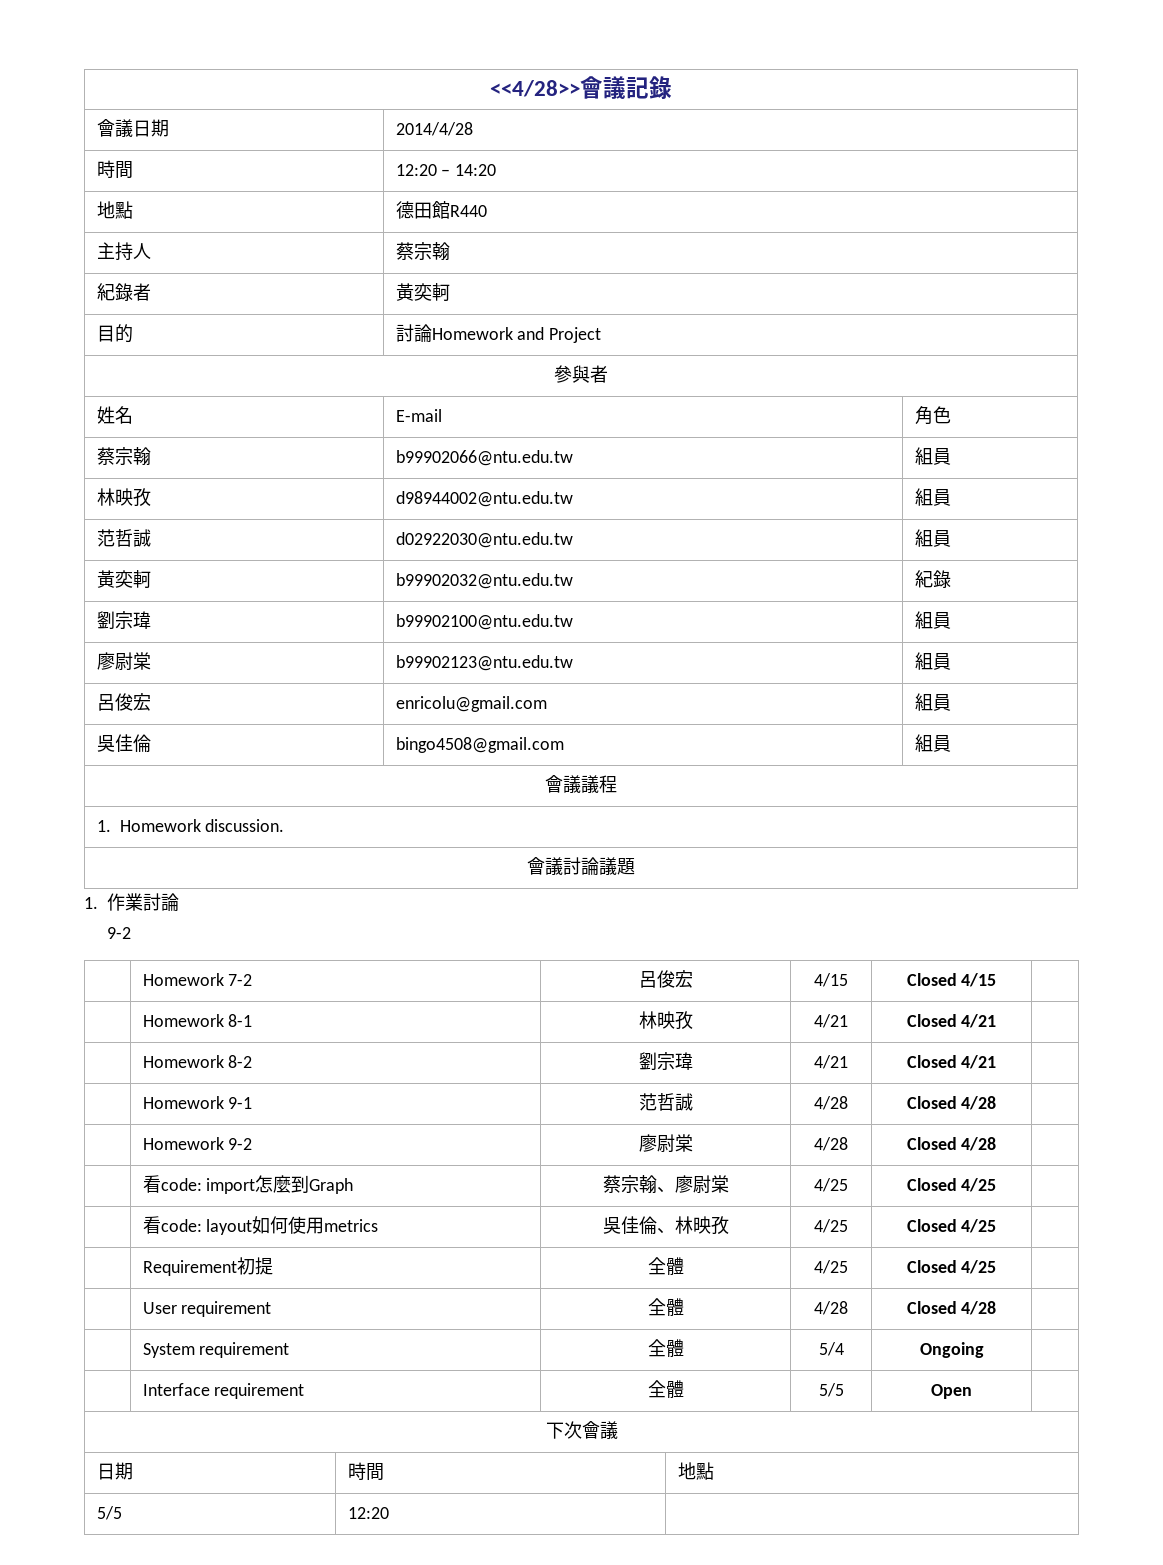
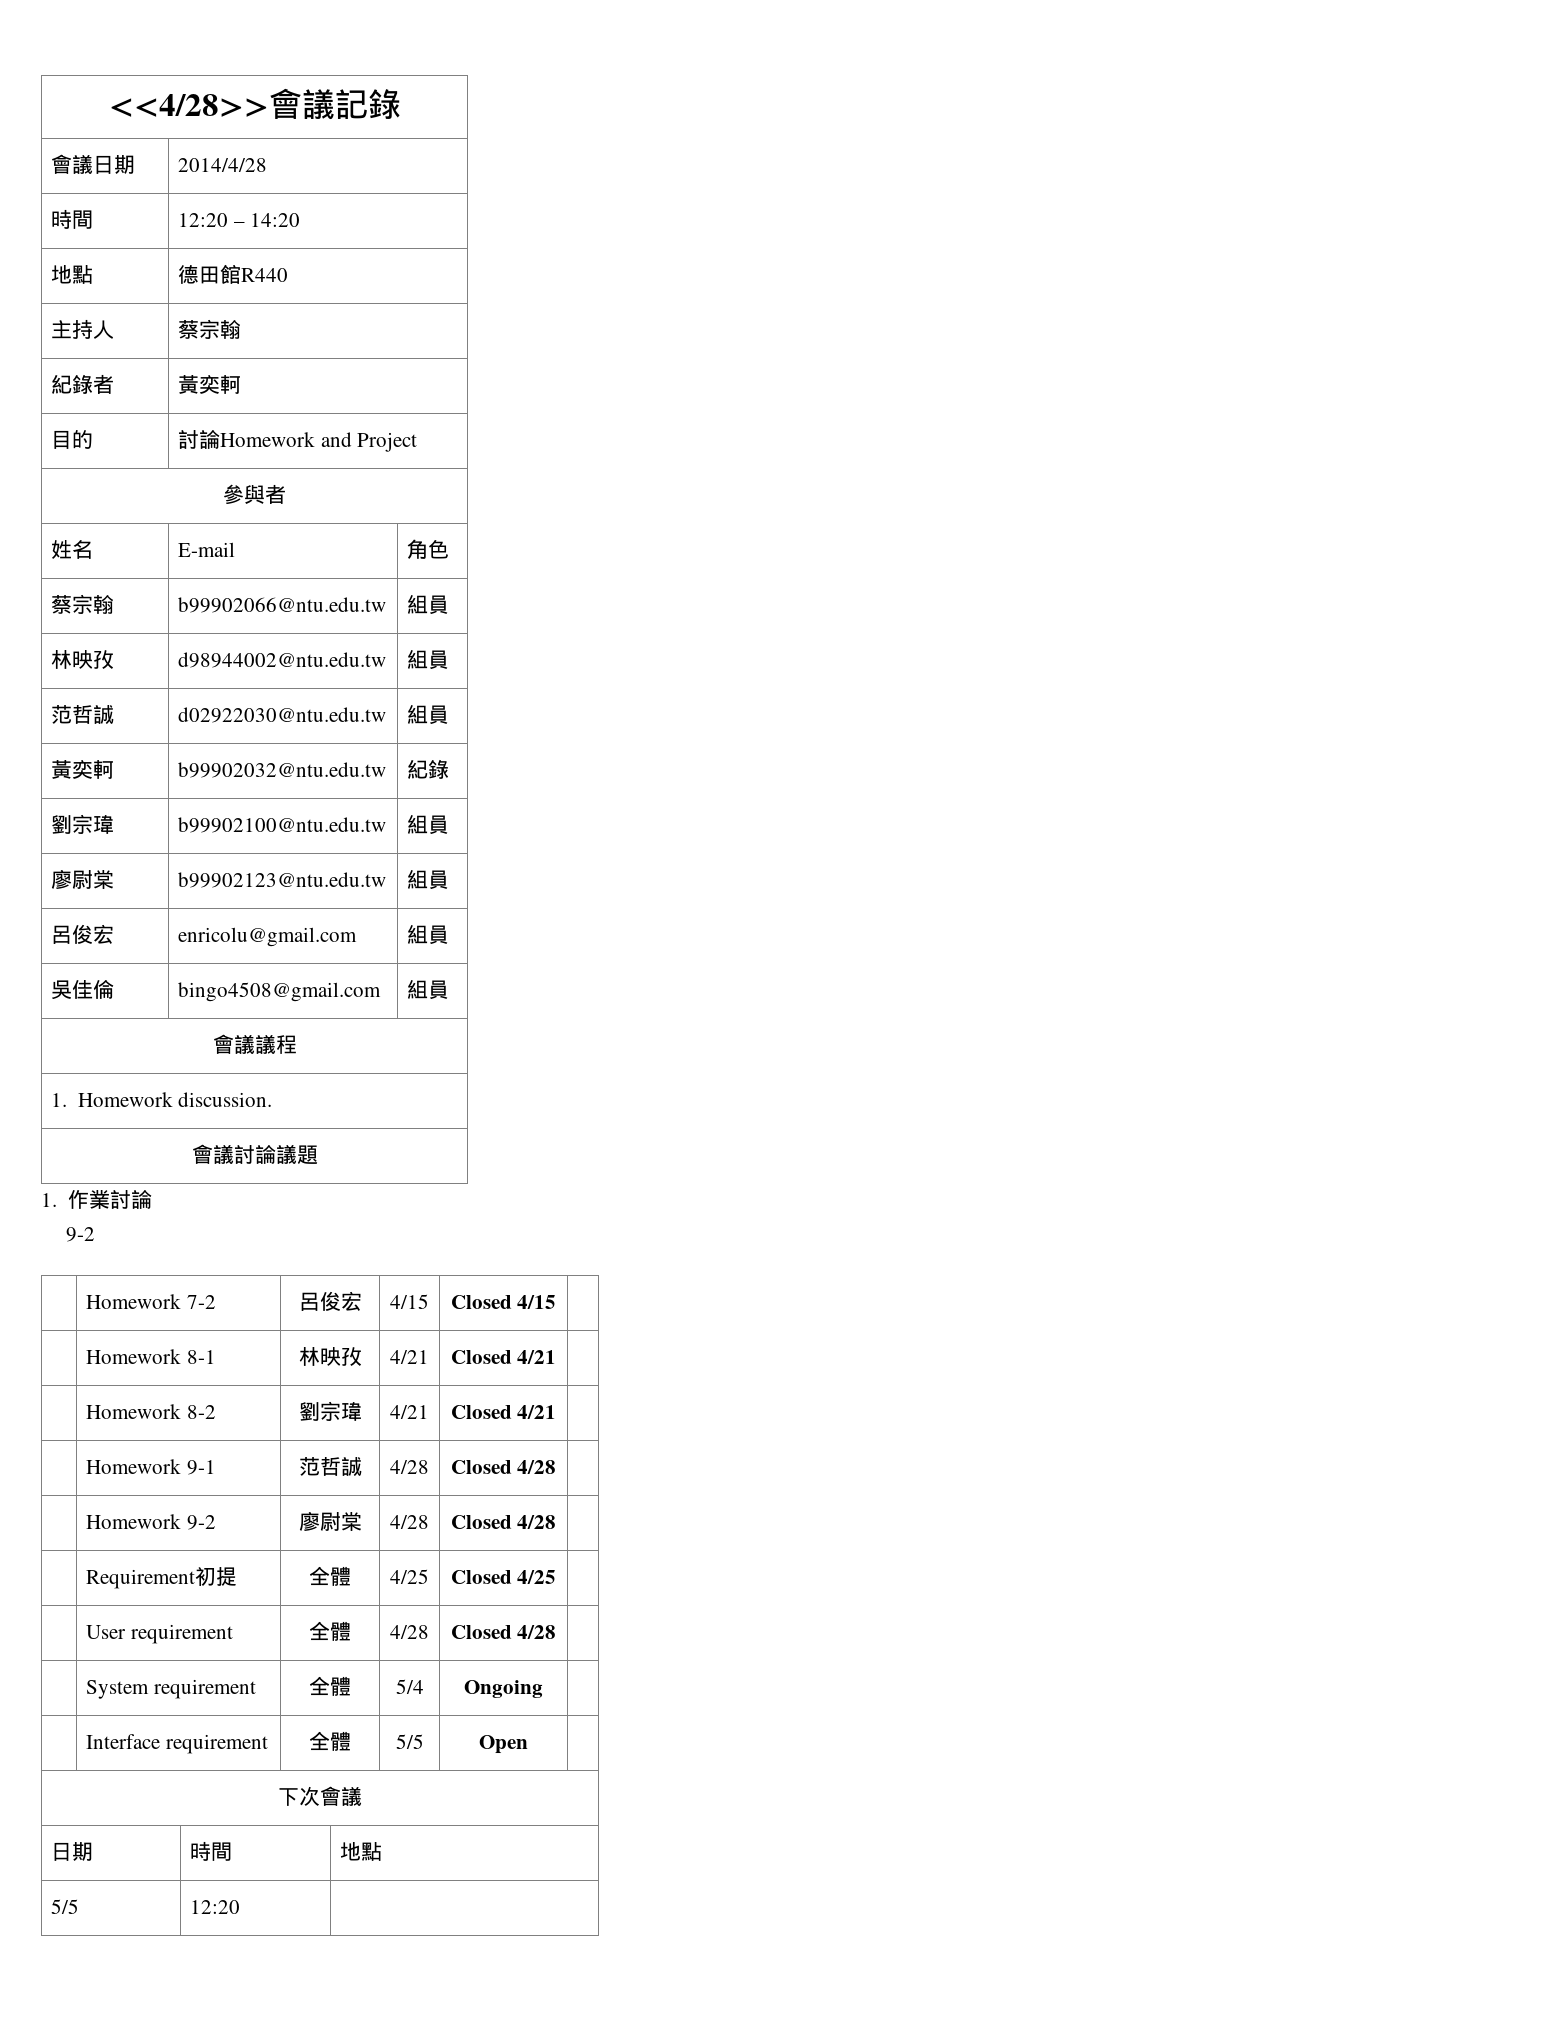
[142,1175,354,1194] [602,1175,729,1193] [814,1178,848,1192] [906,1178,997,1192] [142,1216,379,1235] [602,1216,729,1235] [814,1219,848,1233] [906,1219,997,1233] // | 看code: import怎麼到Graph | 蔡宗翰、廖尉棠 | 4/25 | Closed 4/25 | // | 看code: layout如何使用metrics | 吳佳倫、林映孜 | 4/25 | Closed 4/25 | -> (557, 1522) none

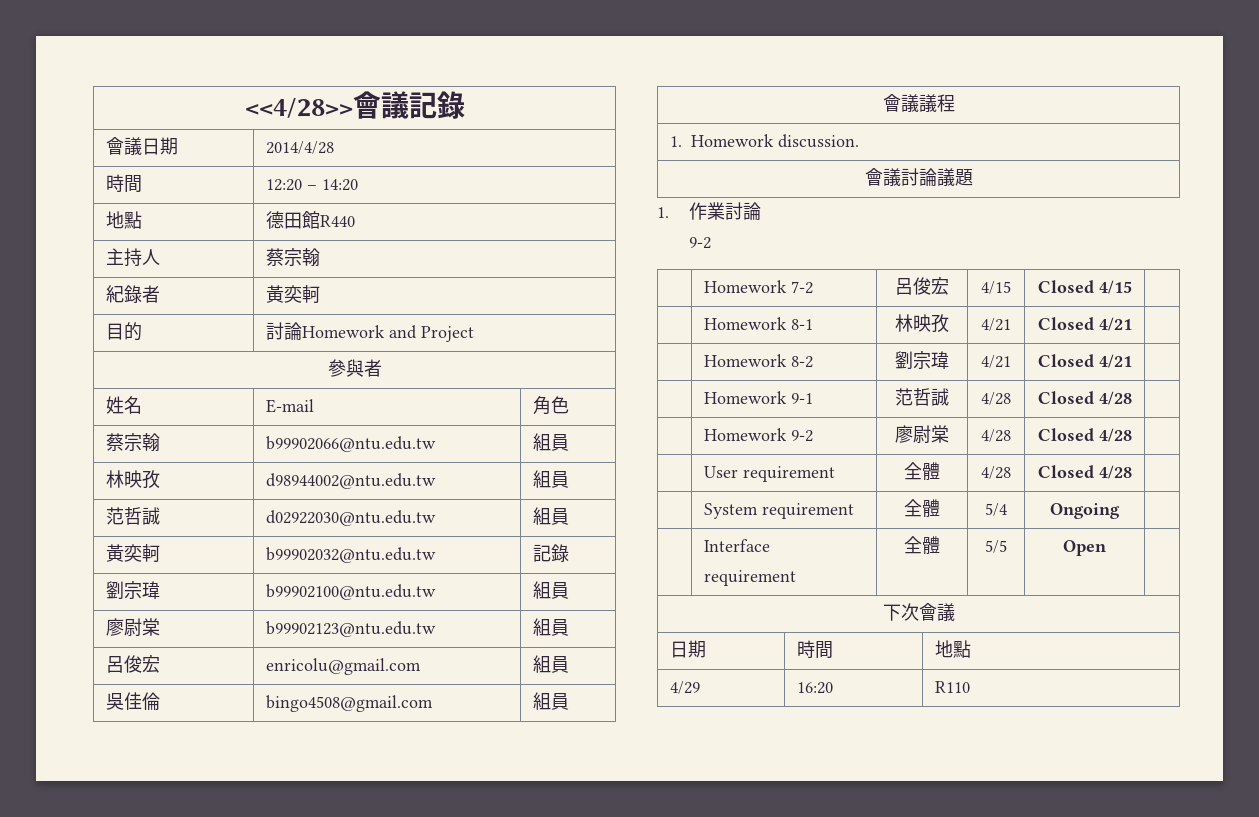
[407,760,429,779] 紀 -> [532,544,551,562] 記
[86,1567,238,1589] [309,1566,351,1586] [390,1569,429,1584] [450,1570,557,1584] // | Requirement初提 | 全體 | 4/25 | Closed 4/25 | -> (1132, 435) none
[51,1899,80,1914] [190,1900,241,1914] 5/5 | 12:20 | -> [669,681,700,694] [796,682,833,694] [934,681,970,693] 4/29 | 16:20 | R110

